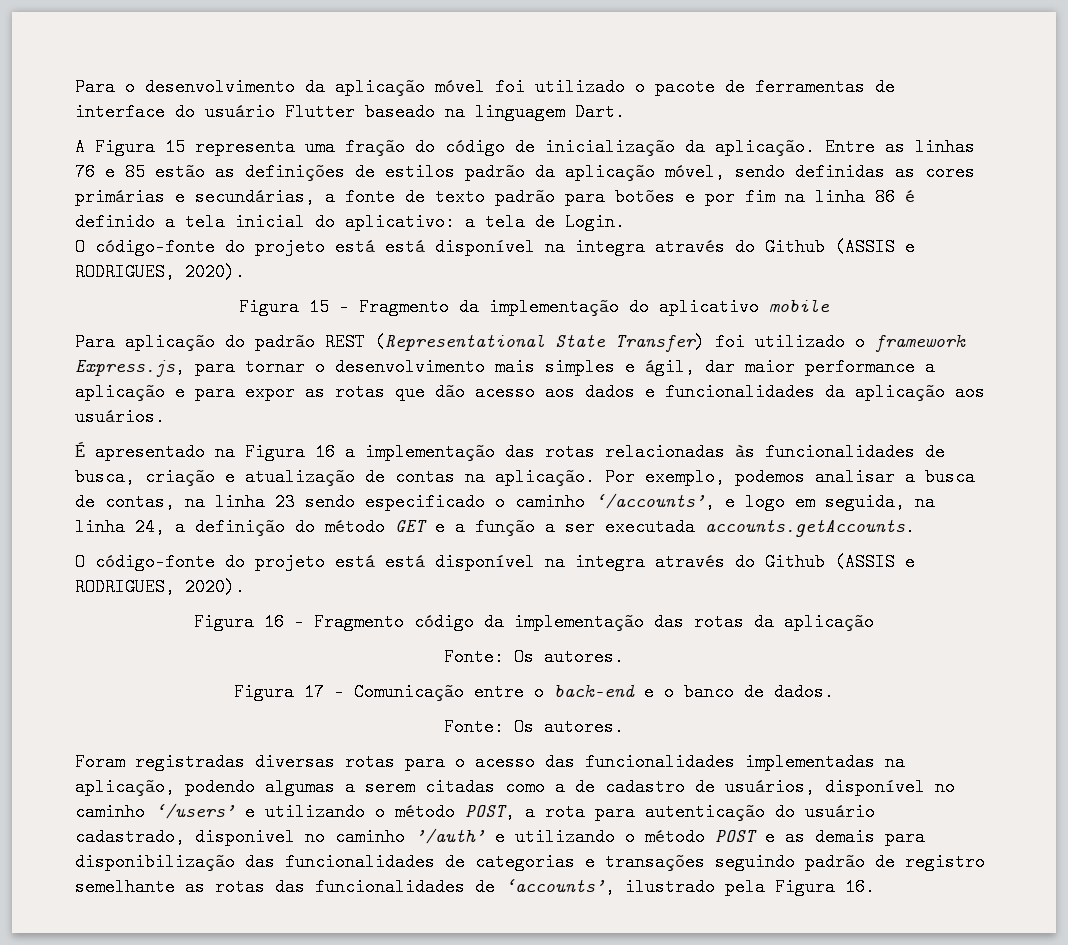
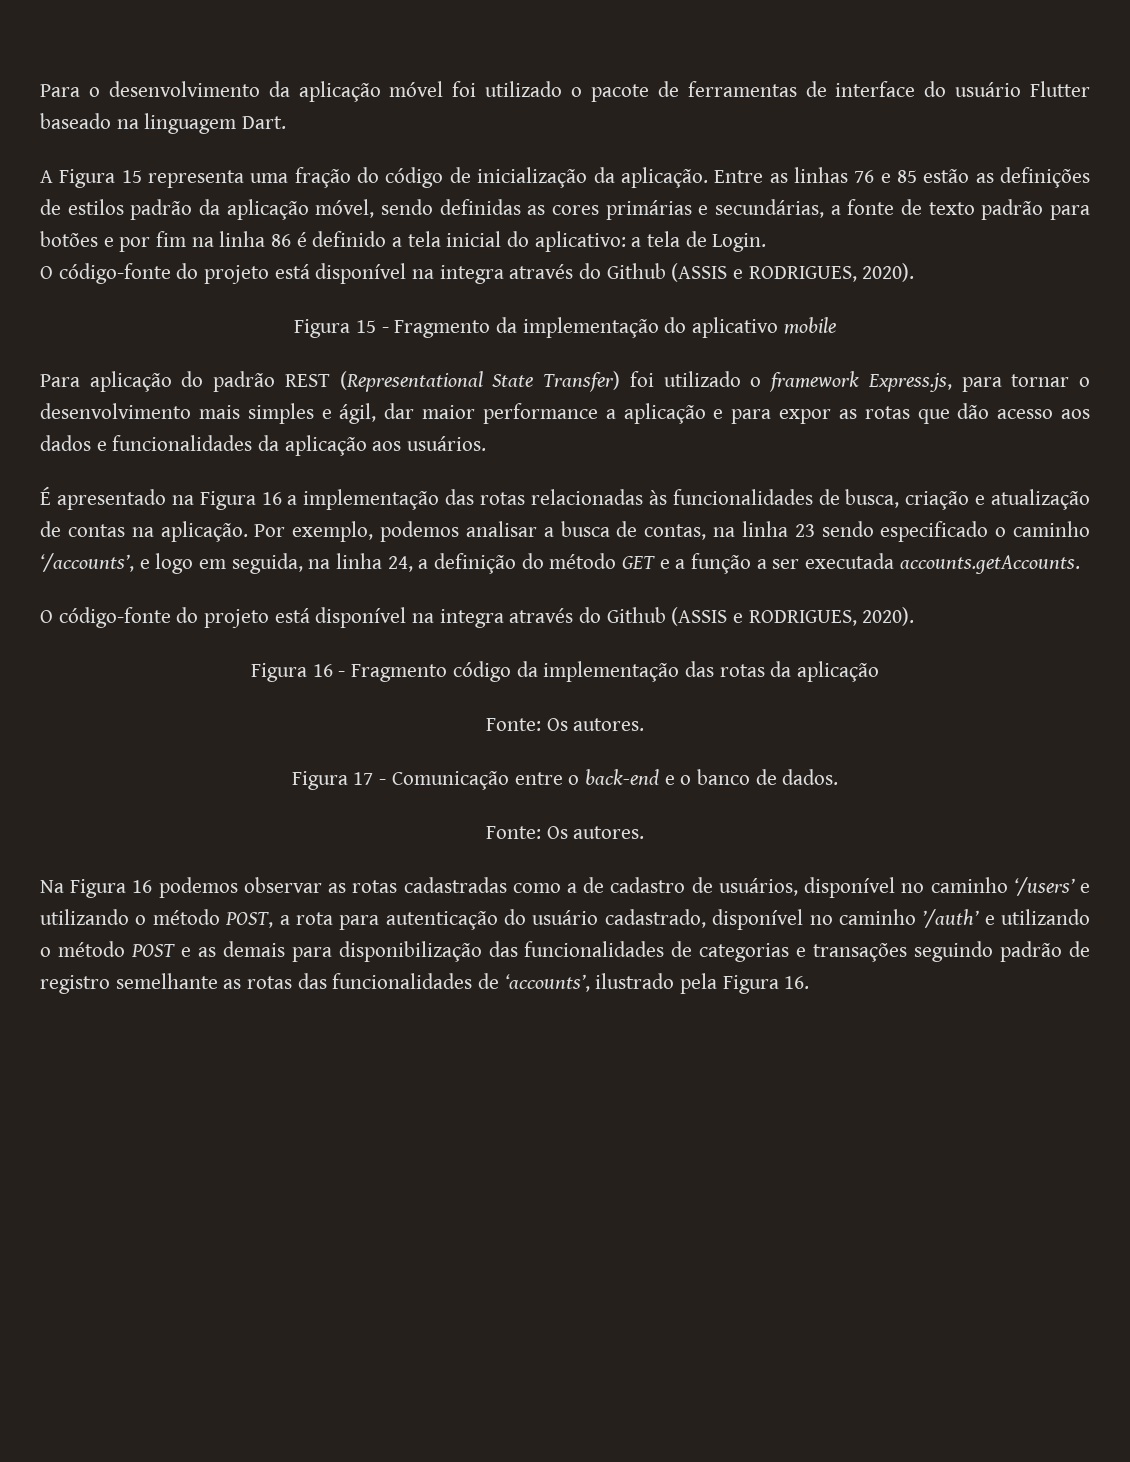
[385,238,425,256] está -> (310, 271) none
[385,553,425,571] está -> (310, 615) none
[75,753,905,771] [75,778,495,796] Foram registradas diversas rotas para o acesso das funcionalidades implementadas na aplicação, podendo algumas a serem citadas -> [40,877,507,898] Na Figura 16 podemos observar as rotas cadastradas
[195,828,295,846] disponivel -> [712,909,804,930] disponível

